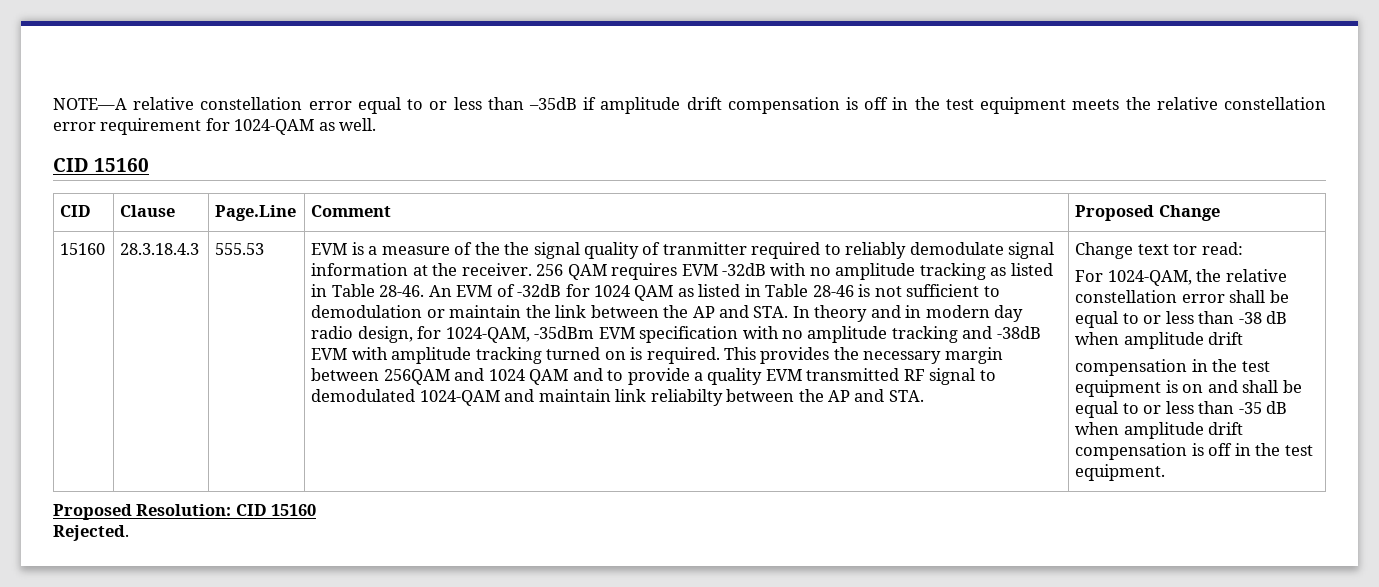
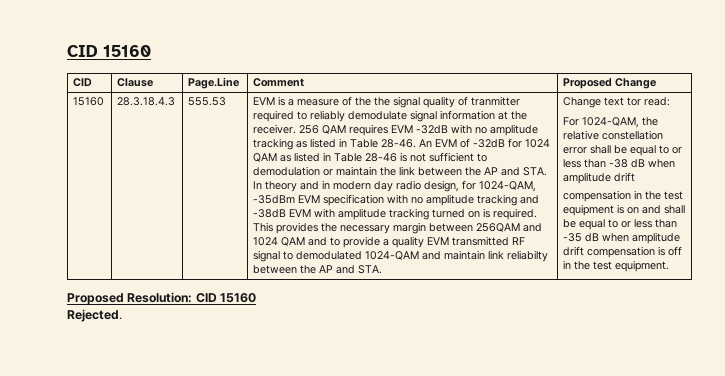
[53,97,1327,114] [53,118,377,135] NOTE—A relative constellation error equal to or less than –35dB if amplitude drift compensation is off in the test equipment meets the relative constellation error requirement for 1024-QAM as well. // -> (67, 51) none

